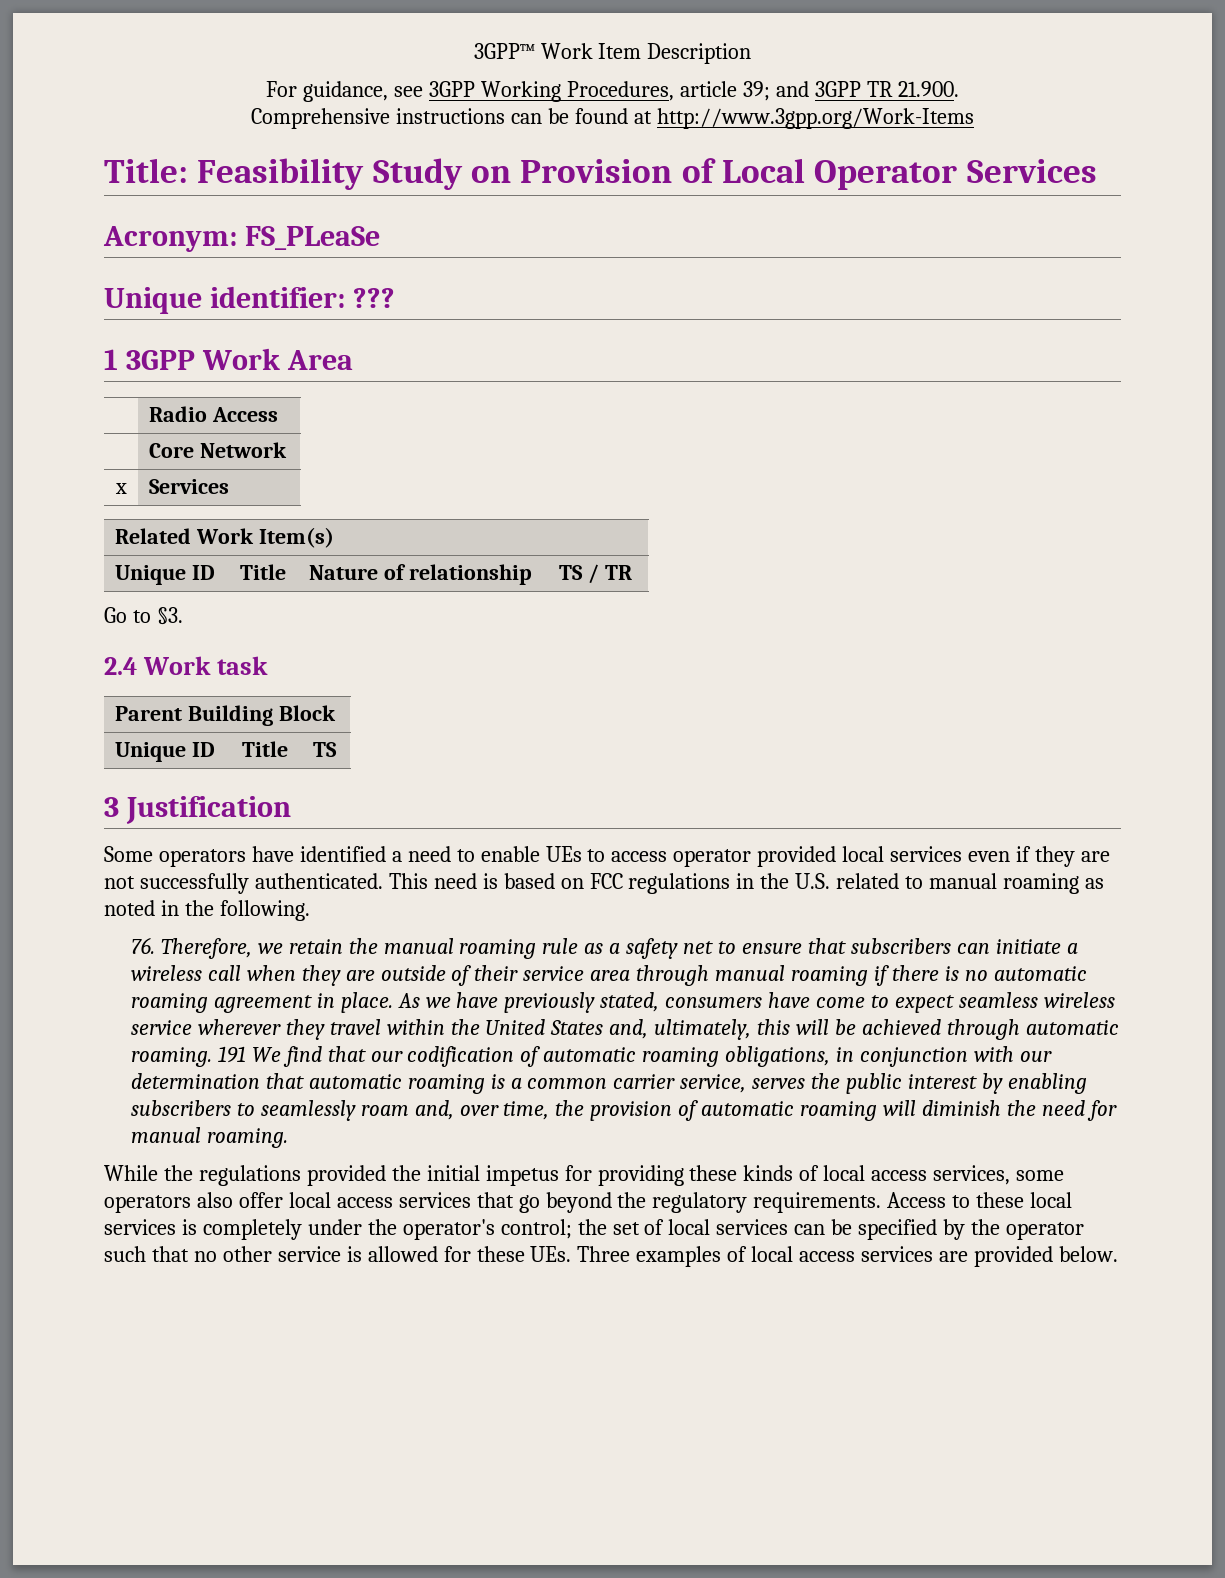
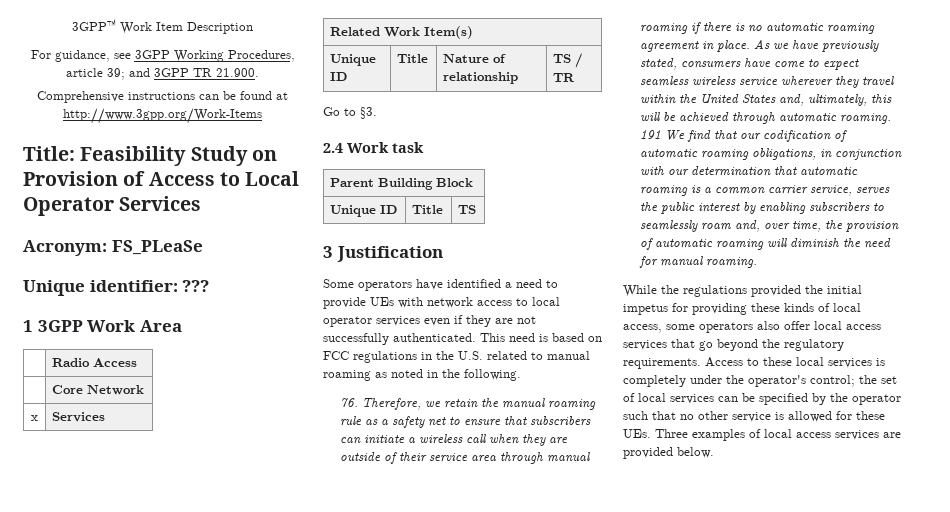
(716, 170) none -> [148,172,240,186] Access to
[480,846,885,867] enable UEs to access operator provided local -> [323,297,560,309] [323,316,372,327] provide UEs with network access to local operator
[871,1165,1011,1185] access services, -> [623,324,662,333] access,

